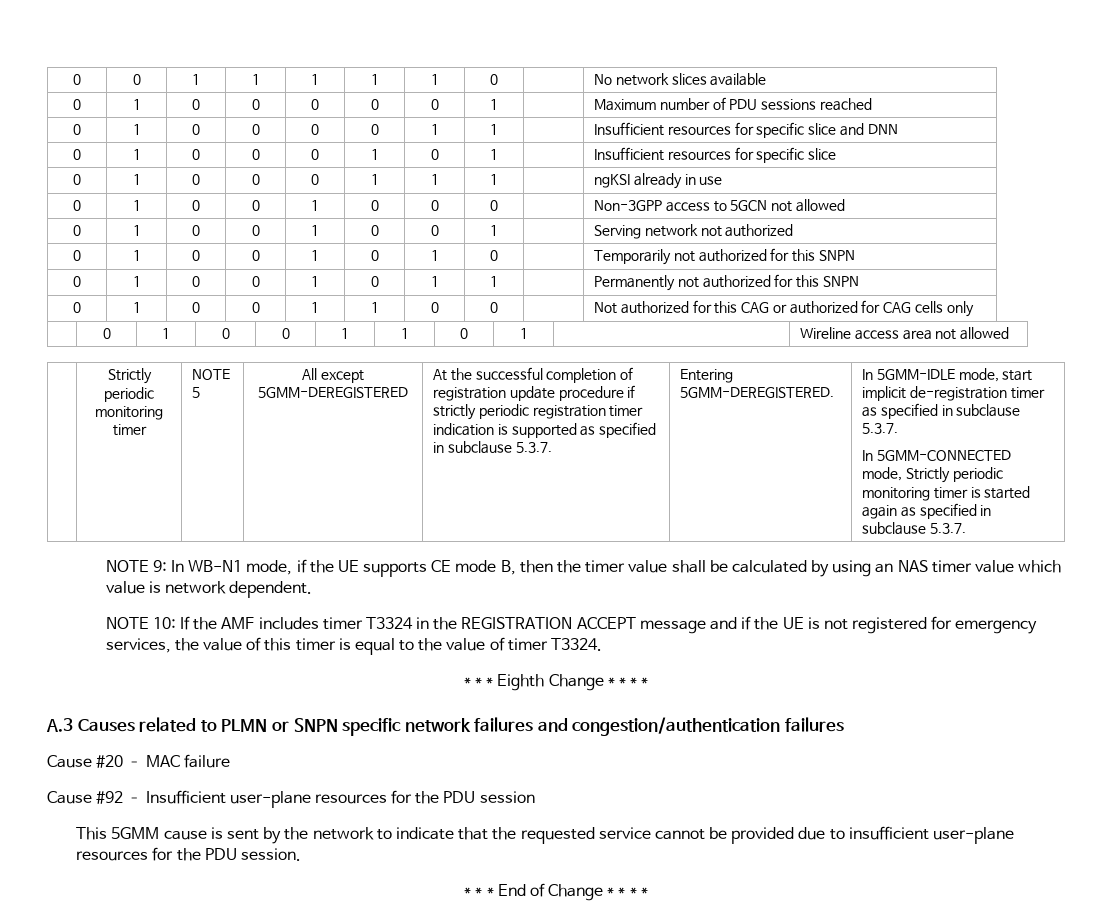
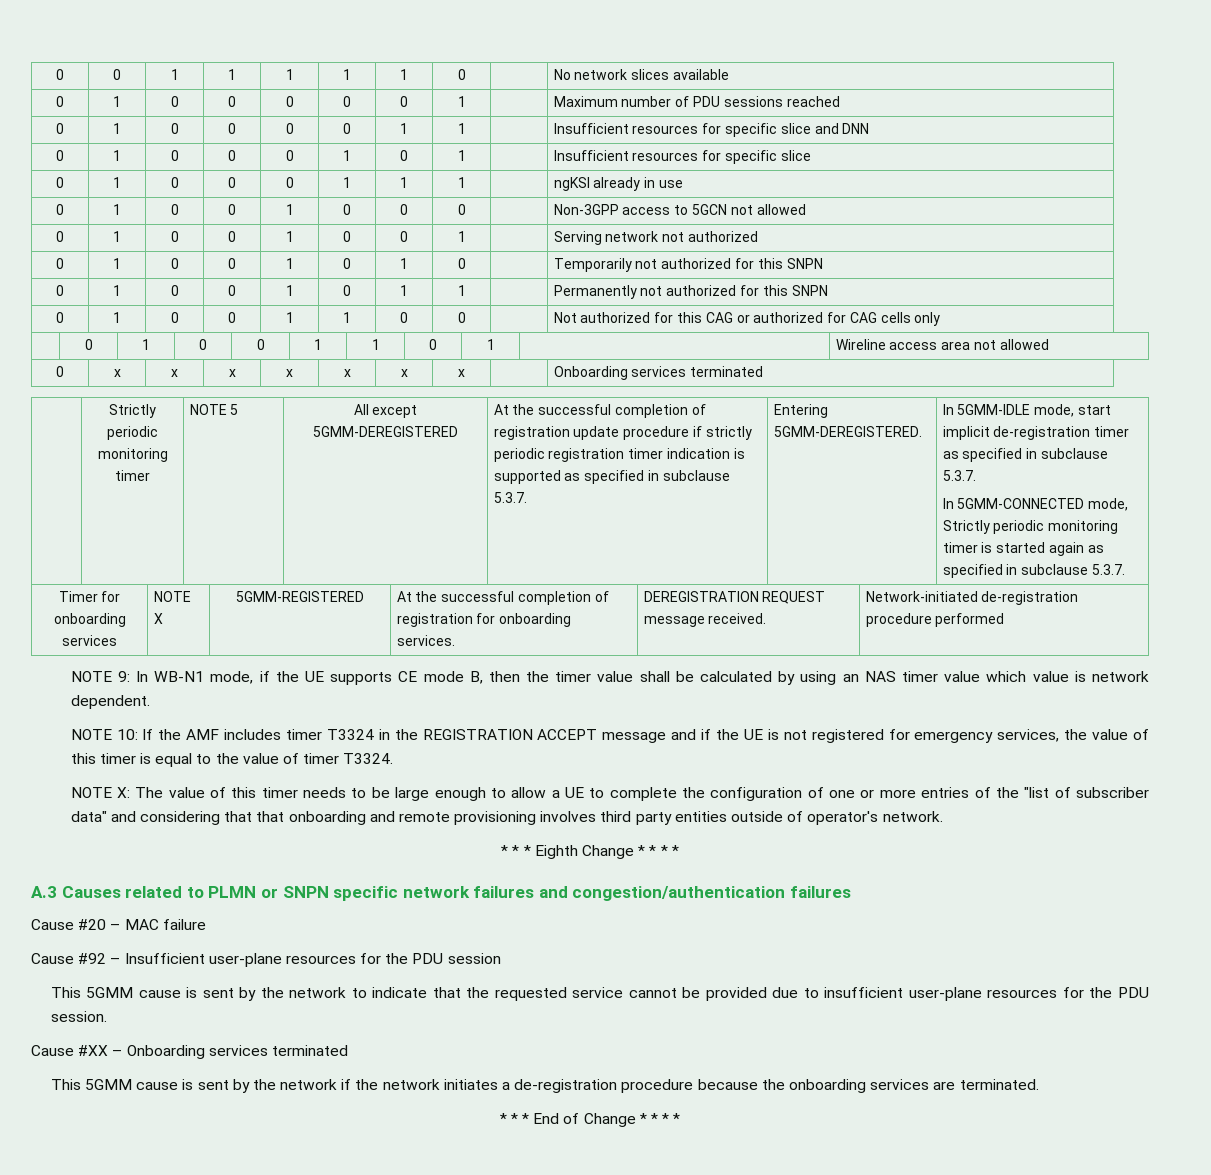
(1010, 333) none -> [56,366,64,377] [113,369,121,377] [171,369,178,377] [228,369,236,377] [286,369,293,377] [343,369,351,377] [400,369,408,377] [458,369,465,377] [553,366,764,380] // 0 | x | x | x | x | x | x | x | | Onboarding services terminated
(966, 528) none -> [58,591,121,602] [53,613,126,627] [62,635,117,646] [153,591,191,602] [153,613,163,624] [236,591,364,602] [396,591,609,605] [396,613,572,627] [396,635,455,646] [643,591,826,604] [643,613,767,627] [865,591,1079,605] [865,613,1005,627] // Timer for onboarding services | NOTE X | 5GMM-REGISTERED | At the successful completion of registration for onboarding services. | DEREGISTRATION REQUEST message received. | Network-initiated de-registration procedure performed
(603, 644) none -> [70,787,1149,801] [70,811,943,825] // NOTE X: The value of this timer needs to be large enough to allow a UE to complete the configuration of one or more entries of the "list of subscriber data" and considering that that onboarding and remote provisioning involves third party entities outside of operator's network.
(302, 854) none -> [31,1045,348,1059] [50,1079,1039,1093] // Cause #XX – Onboarding services terminated // This 5GMM cause is sent by the network if the network initiates a de-registration procedure because the onboarding services are terminated.

